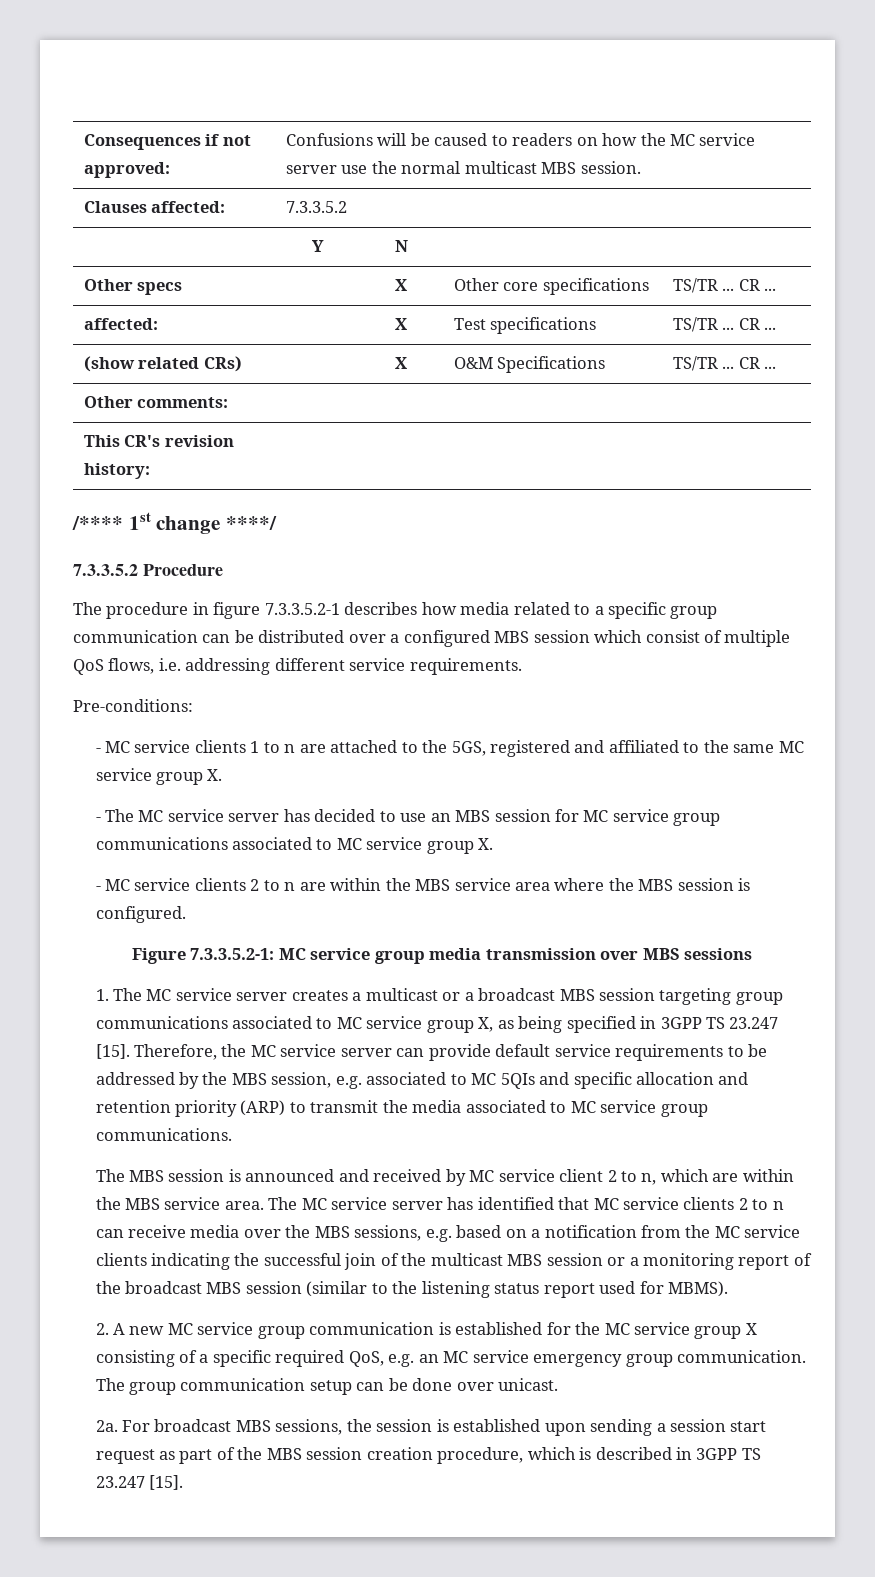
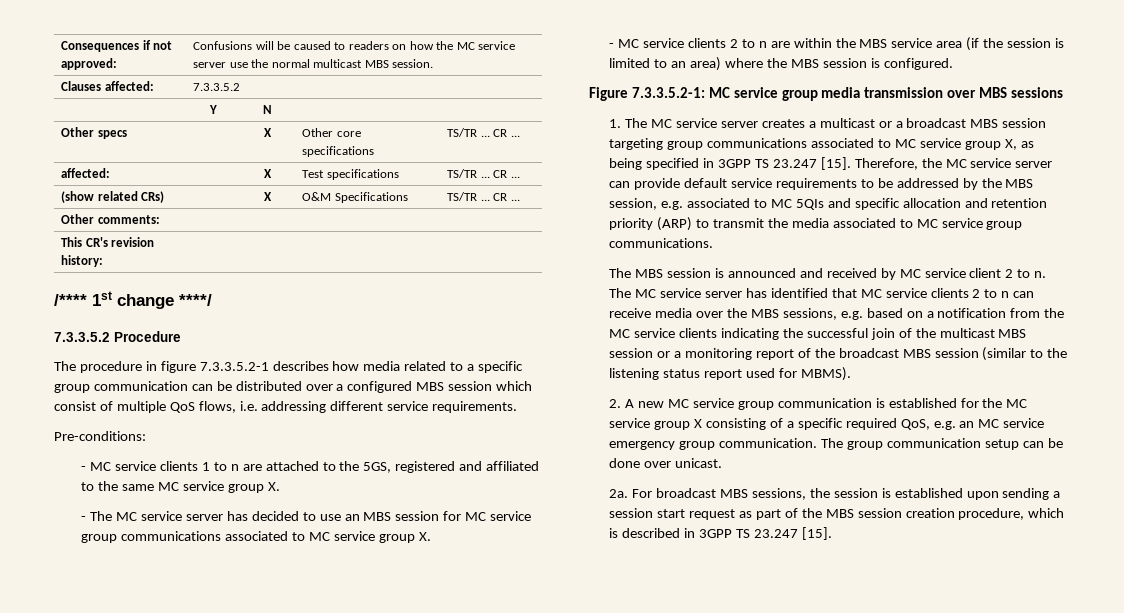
(551, 886) none -> [966,37,1064,51] [609,57,722,71] (if the session is limited to an area)
[641,1169,794,1185] [95,1197,264,1210] n, which are within the MBS service area. -> [1034,271,1047,278] n.

